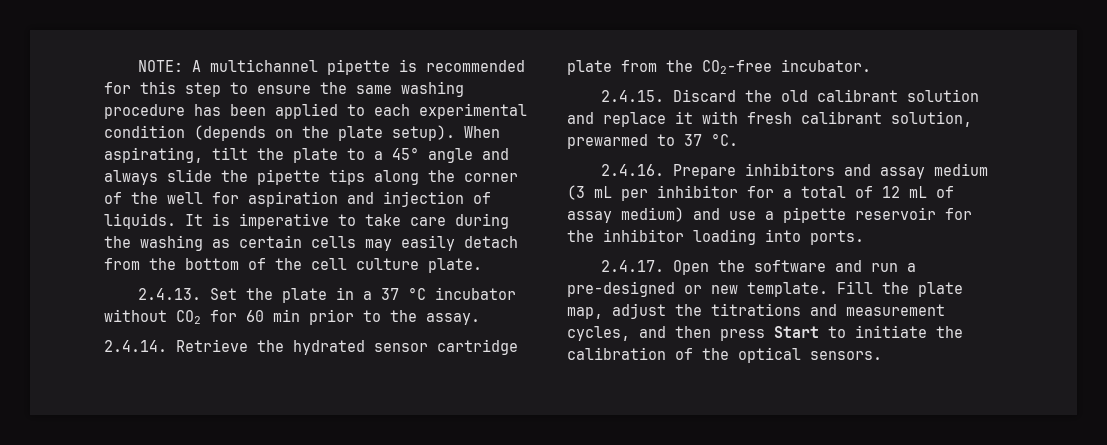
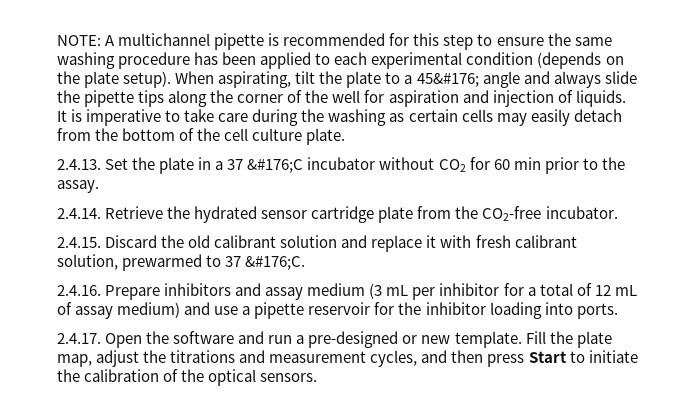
[392,147,419,160] 45° -> [416,72,479,87] 45&#176;
[408,287,427,300] °C -> [247,158,304,173] &#176;C
[711,133,738,146] °C. -> [245,255,306,270] &#176;C.

